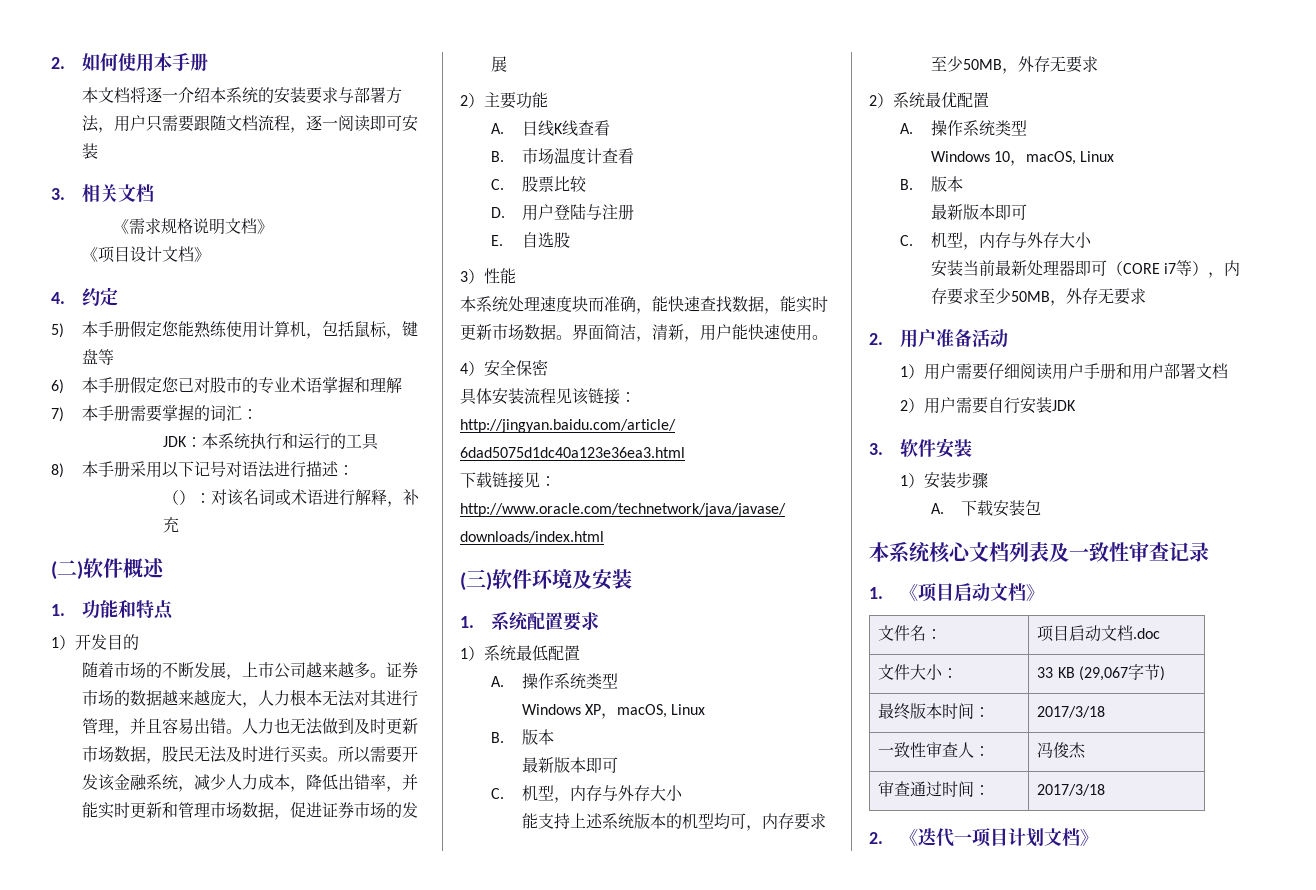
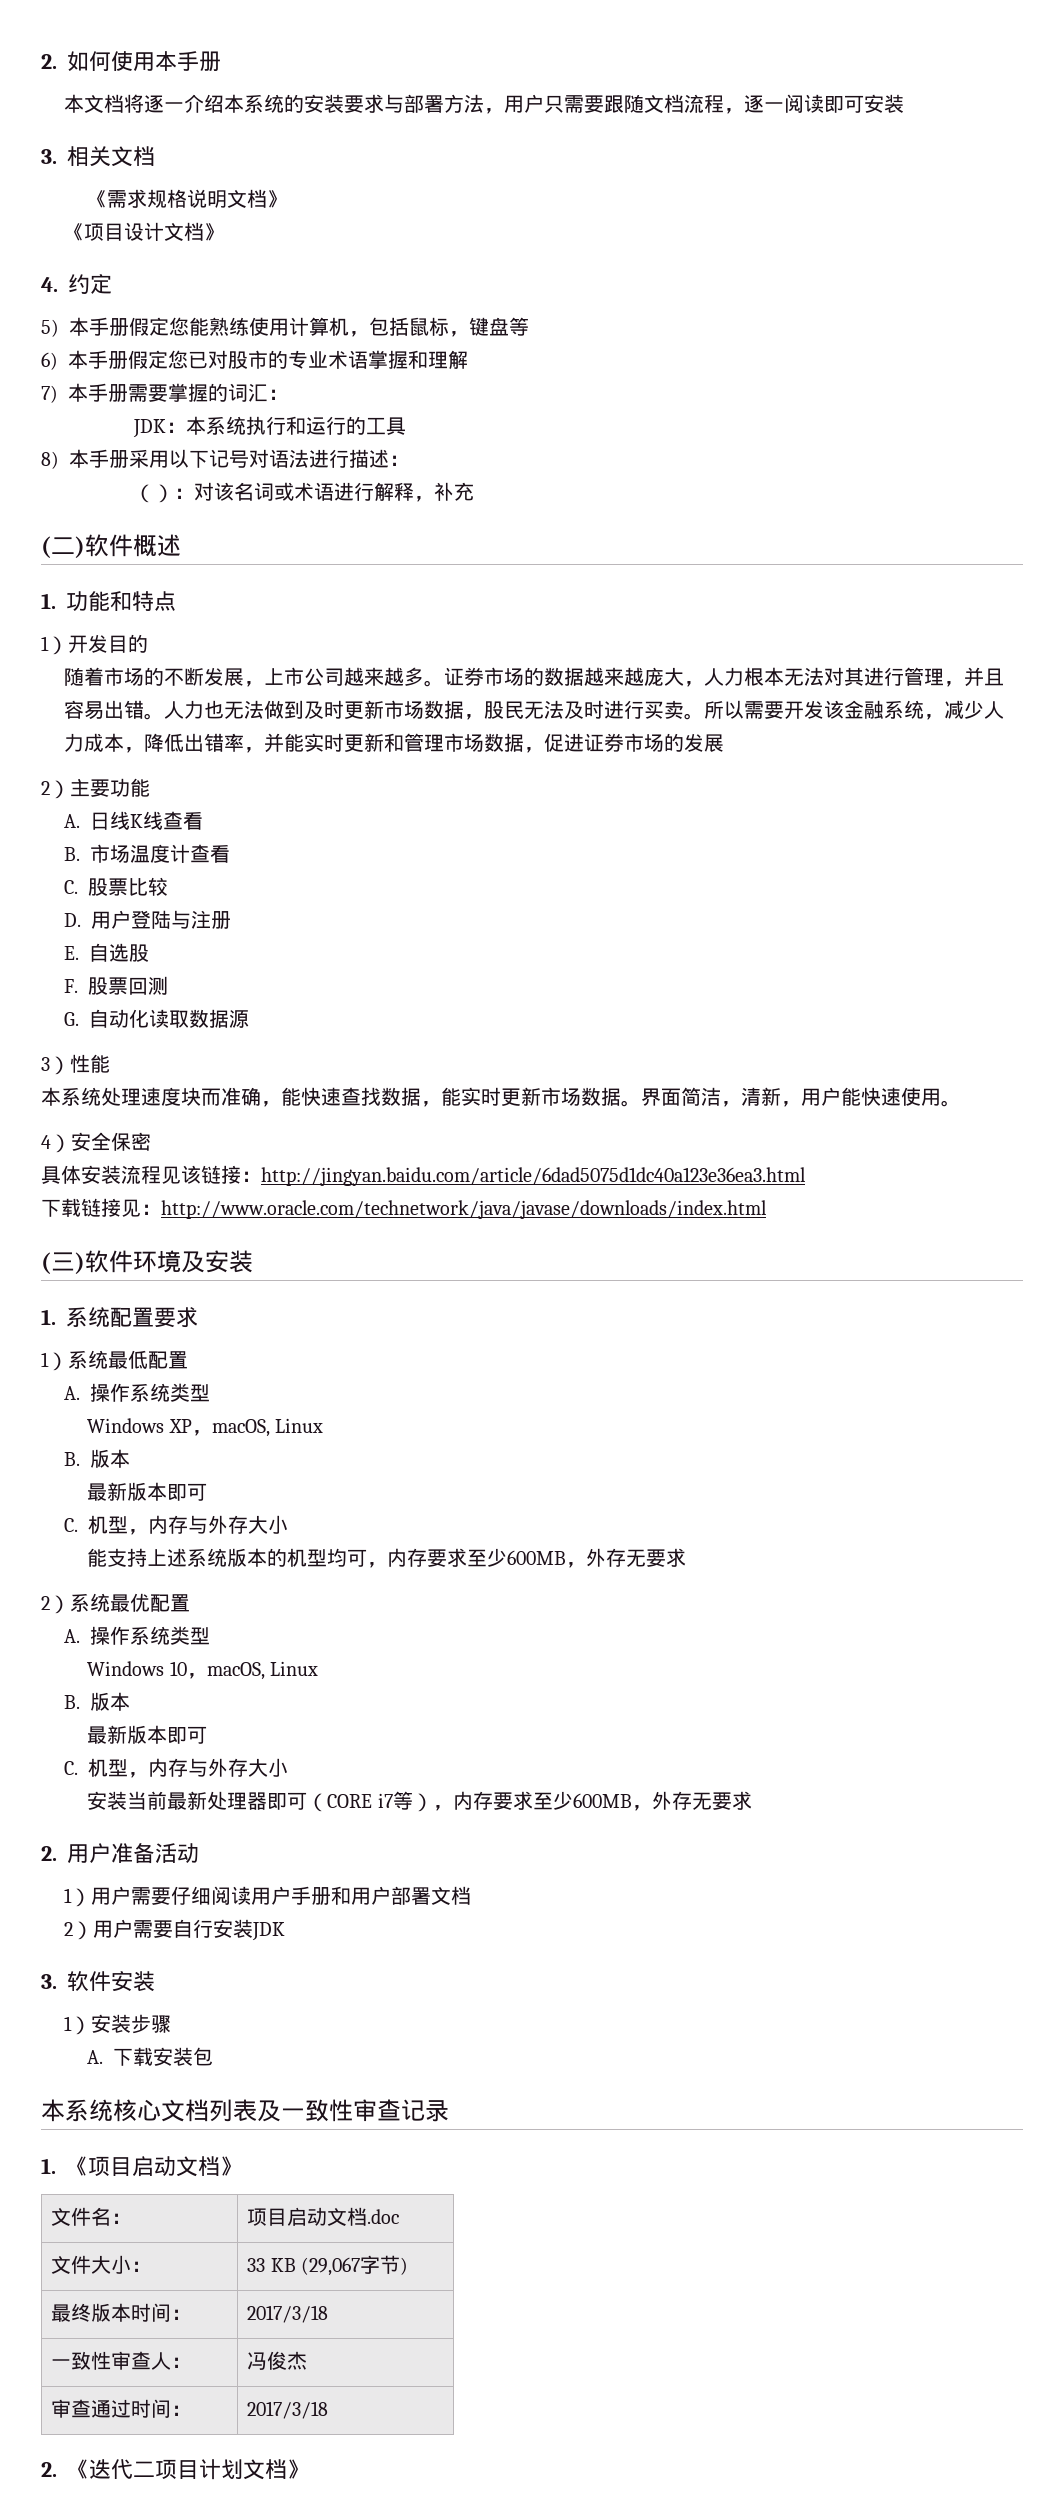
(570, 240) none -> [64,976,169,995] [64,1009,250,1028] // F.股票回测 // G.自动化读取数据源
[962,59,1002,70] 50MB -> [507,1550,567,1565] 600MB
[1010,291,1050,302] 50MB -> [572,1793,632,1808] 600MB
[953,834,972,844] 一 -> [133,2461,155,2477] 二

